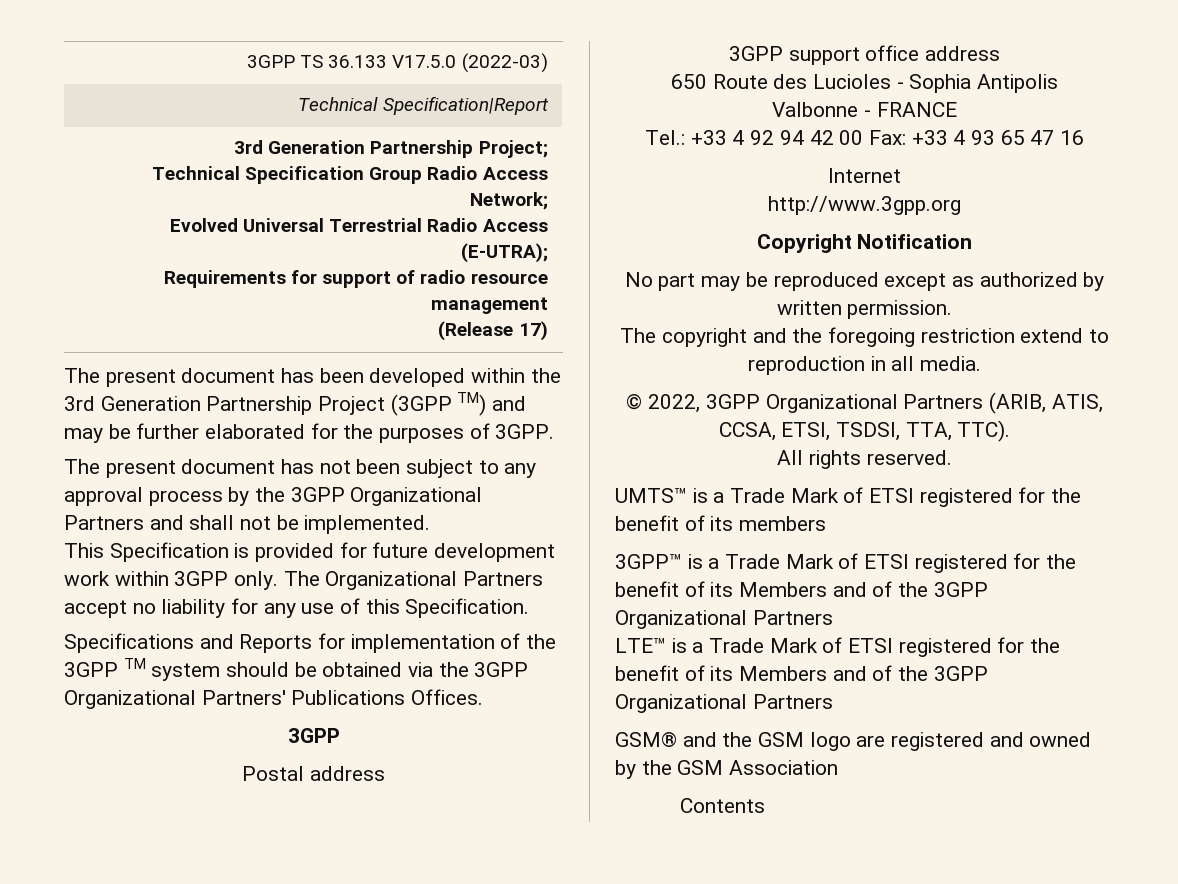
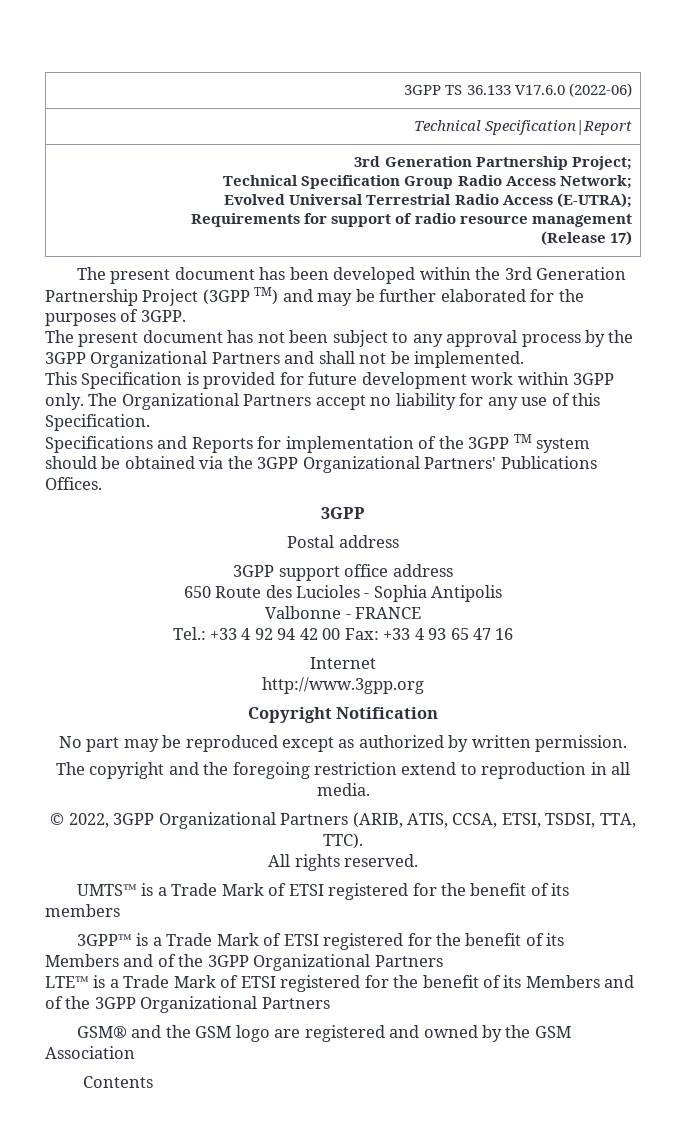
[392,53,548,73] V17.5.0 (2022-03) -> [514,83,632,97] V17.6.0 (2022-06)

